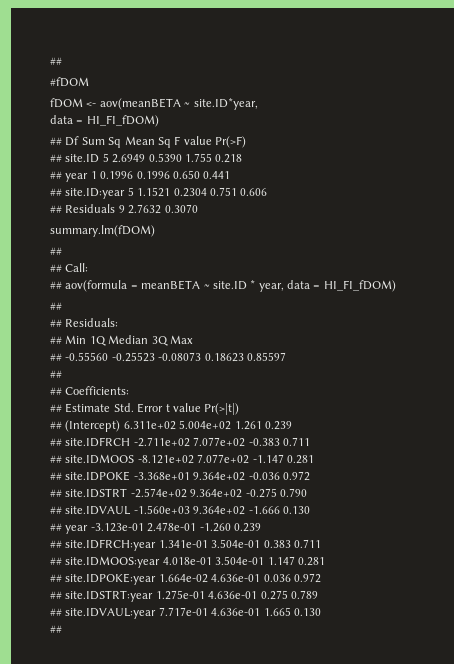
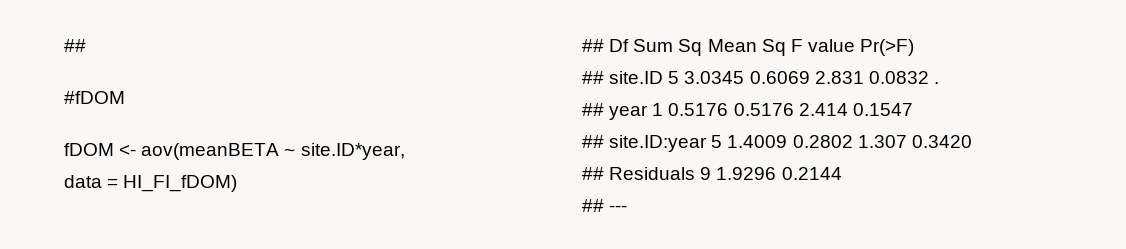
[112,153,243,163] 2.6949 0.5390 1.755 0.218 -> [684,71,939,84] 3.0345 0.6069 2.831 0.0832 .
[100,170,231,179] 0.1996 0.1996 0.650 0.441 -> [668,103,913,116] 0.5176 0.5176 2.414 0.1547
[137,187,268,197] 1.1521 0.2304 0.751 0.606 -> [727,135,972,148] 1.4009 0.2802 1.307 0.3420
[128,204,198,214] [50,225,155,237] [50,247,62,255] [50,263,89,272] [50,280,396,292] [50,302,62,310] [50,318,119,327] [50,335,193,346] [50,352,286,362] [50,370,62,378] [50,386,130,395] [50,403,240,415] [50,420,292,432] [50,437,310,447] [50,454,314,464] [50,471,310,481] [50,488,307,498] [50,505,310,515] [50,522,261,534] [50,539,321,551] [50,556,325,568] [50,573,321,585] [50,590,318,602] [50,607,321,619] [50,625,62,633] 2.7632 0.3070 // summary.lm(fDOM) // ## // ## Call: // ## aov(formula = meanBETA ~ site.ID * year, data = HI_FI_fDOM) // ## // ## Residuals: // ## Min 1Q Median 3Q Max // ## -0.55560 -0.25523 -0.08073 0.18623 0.85597 // ## // ## Coefficients: // ## Estimate Std. Error t value Pr(>|t|) // ## (Intercept) 6.311e+02 5.004e+02 1.261 0.239 // ## site.IDFRCH -2.711e+02 7.077e+02 -0.383 0.711 // ## site.IDMOOS -8.121e+02 7.077e+02 -1.147 0.281 // ## site.IDPOKE -3.368e+01 9.364e+02 -0.036 0.972 // ## site.IDSTRT -2.574e+02 9.364e+02 -0.275 0.790 // ## site.IDVAUL -1.560e+03 9.364e+02 -1.666 0.130 // ## year -3.123e-01 2.478e-01 -1.260 0.239 // ## site.IDFRCH:year 1.341e-01 3.504e-01 0.383 0.711 // ## site.IDMOOS:year 4.018e-01 3.504e-01 1.147 0.281 // ## site.IDPOKE:year 1.664e-02 4.636e-01 0.036 0.972 // ## site.IDSTRT:year 1.275e-01 4.636e-01 0.275 0.789 // ## site.IDVAUL:year 7.717e-01 4.636e-01 1.665 0.130 // ## -> [716,167,842,180] [582,199,628,212] 1.9296 0.2144 // ## ---

